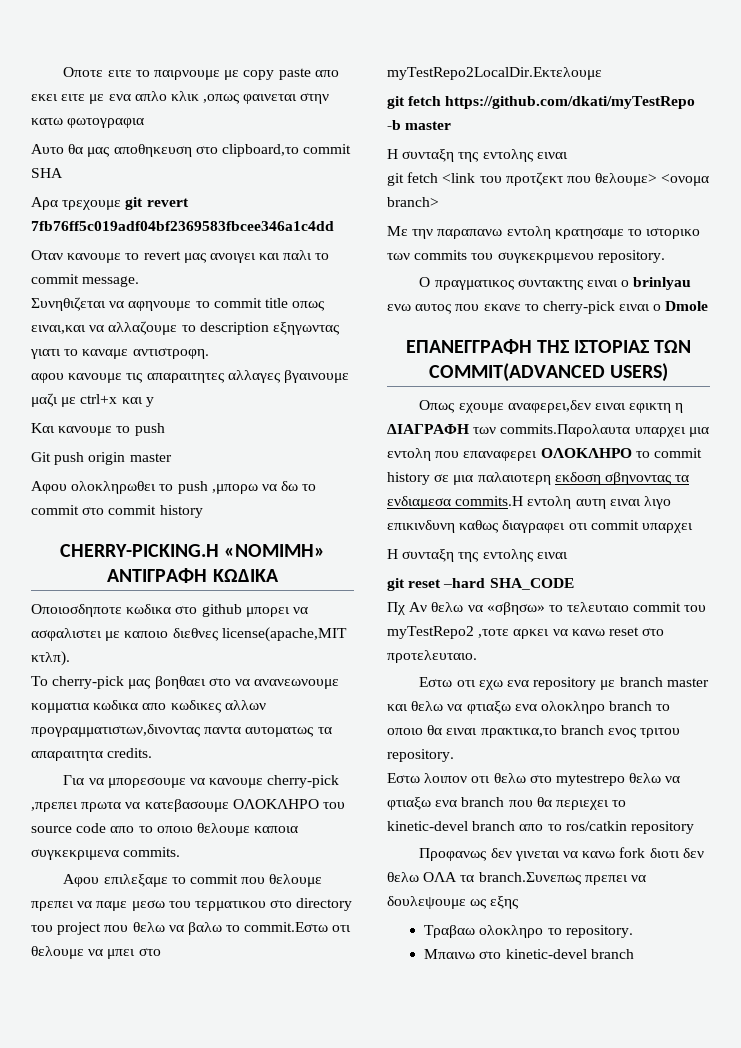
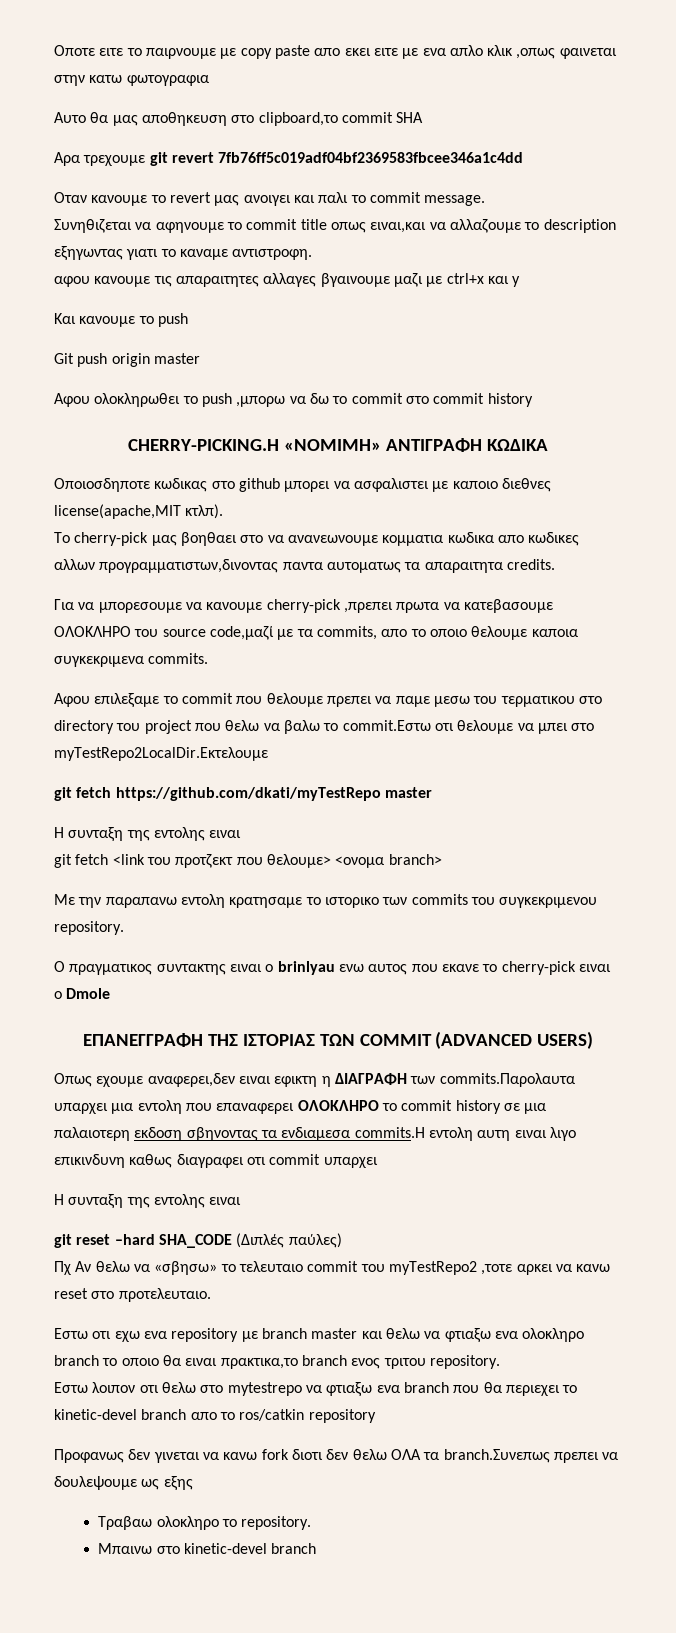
[126,604,172,614] κωδικα -> [154,478,208,492] κωδικας
[76,823,107,833] code -> [209,626,377,640] code,μαζί με τα commits,
[387,120,401,130] -b -> (381, 794) none
[428,363,605,382] COMMIT(ADVANCED -> [359,1031,533,1049] COMMIT (ADVANCED
(574, 584) none -> [236,1233,342,1248] (Διπλές παύλες)
[629,773,662,783] θελω -> (302, 1389) none

